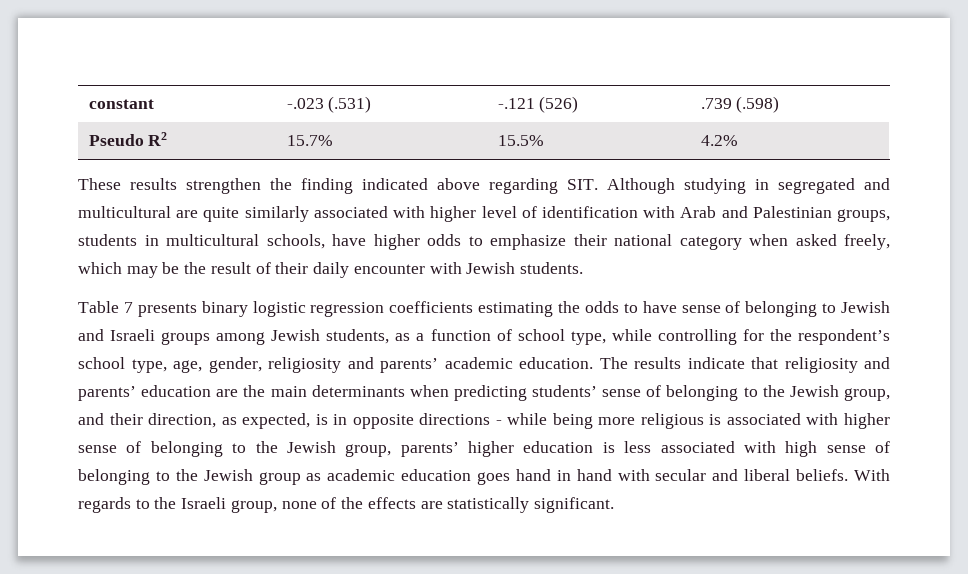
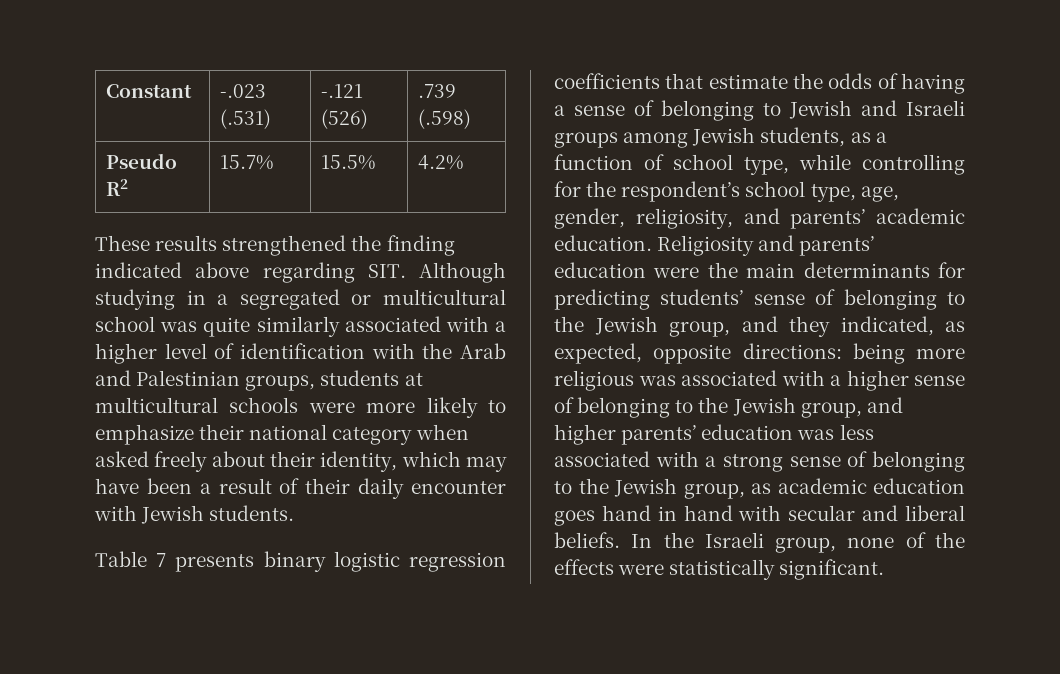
[88,99,154,109] constant -> [105,84,192,98] Constant
[186,178,261,194] strengthen -> [222,235,347,256] strengthened
[778,178,890,194] [78,206,199,218] segregated and multicultural are -> [217,289,507,310] [95,316,198,332] a segregated or multicultural school was
(426, 212) none -> [495,321,507,332] a
(676, 212) none -> [422,343,453,359] the
[144,234,461,250] in multicultural schools, have higher odds -> [404,373,423,386] [95,397,478,418] at multicultural schools were more likely
[844,234,890,250] [78,262,207,278] freely, which may be the -> [154,451,507,472] [95,478,211,494] freely about their identity, which may have been a
[478,301,677,317] estimating the odds to have -> [665,73,965,94] [554,105,565,116] that estimate the odds of having a
[268,357,341,373] religiosity -> [635,208,733,229] religiosity,
[599,357,858,373] The results indicate that religiosity -> [657,235,755,256] Religiosity
[216,389,239,397] are -> [653,267,700,278] were
[409,385,449,397] when -> [938,262,965,278] for
[109,413,548,429] their direction, as expected, is in opposite directions - while -> [789,316,965,337] [554,343,842,364] they indicated, as expected, opposite directions:
[709,413,839,425] is associated with -> [638,370,841,386] was associated with a
[400,441,615,457] parents’ higher education is -> [866,397,903,413] [554,424,835,445] and higher parents’ education was
[785,441,890,457] [78,469,301,485] high sense of belonging to the Jewish group -> [705,451,966,472] [554,478,745,499] a strong sense of belonging to the Jewish group,
[853,469,890,481] [78,497,150,513] With regards to -> [631,534,653,548] In
[420,501,443,509] are -> [618,564,665,575] were

